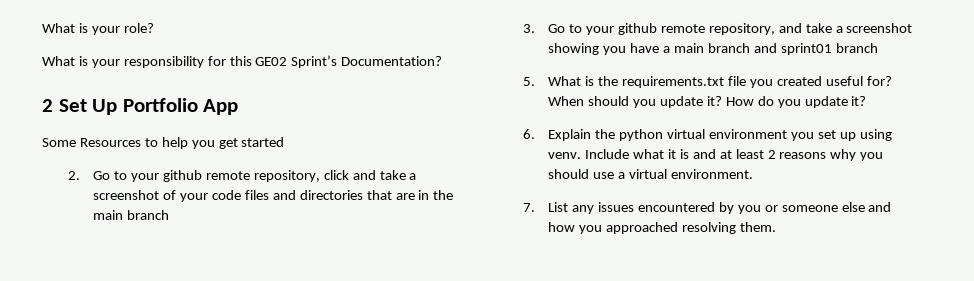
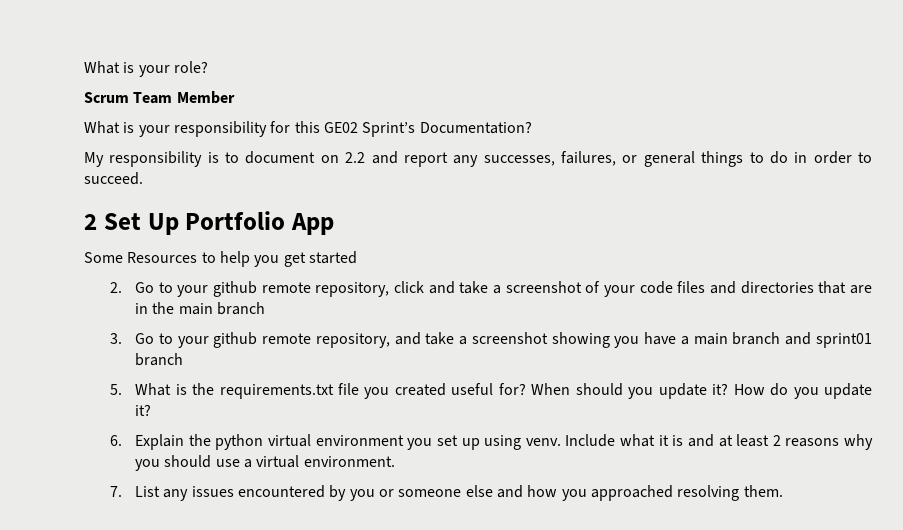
(154, 28) none -> [84,91,235,104] // Scrum Team Member
(443, 61) none -> [84,151,872,167] [84,172,143,185] // My responsibility is to document on 2.2 and report any successes, failures, or general things to do in order to succeed.

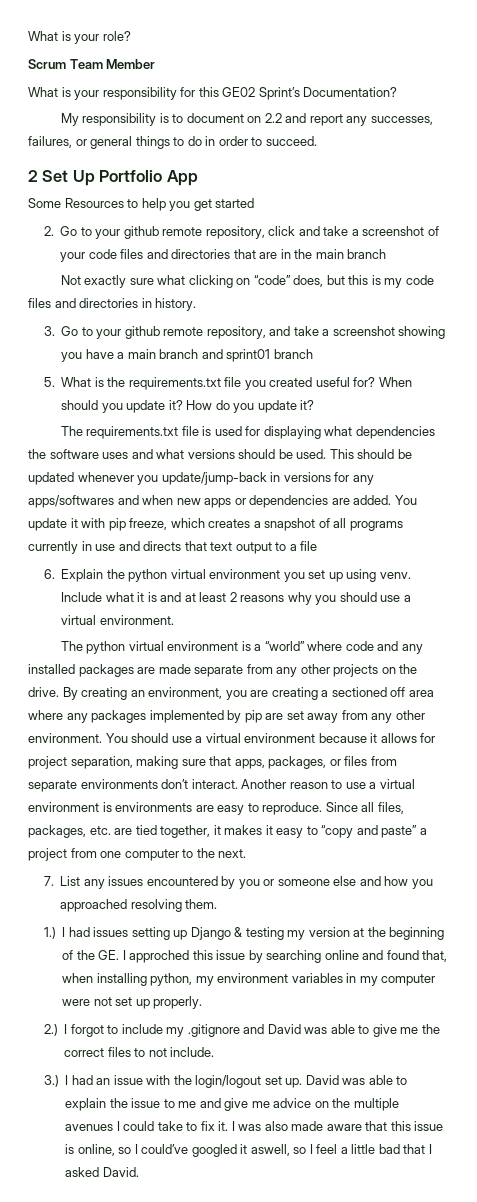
(266, 308) none -> [60,275,434,288] [28,298,197,311] // Not exactly sure what clicking on “code” does, but this is my code files and directories in history.
(152, 410) none -> [60,426,435,439] [28,449,412,459] [28,472,374,485] [28,495,417,508] [28,518,403,531] [28,541,318,554] // The requirements.txt file is used for displaying what dependencies the software uses and what versions should be used. This should be updated whenever you update/jump-back in versions for any apps/softwares and when new apps or dependencies are added. You update it with pip freeze, which creates a snapshot of all programs currently in use and directs that text output to a file
(395, 461) none -> [60,641,423,654] [28,664,418,677] [28,687,434,700] [28,710,425,723] [28,733,436,743] [28,756,397,769] [28,779,415,792] [28,802,404,815] [28,825,427,838] [28,848,247,861] // The python virtual environment is a “world” where code and any installed packages are made separate from any other projects on the drive. By creating an environment, you are creating a sectioned off area where any packages implemented by pip are set away from any other environment. You should use a virtual environment because it allows for project separation, making sure that apps, packages, or files from separate environments don’t interact. Another reason to use a virtual environment is environments are easy to reproduce. Since all files, packages, etc. are tied together, it makes it easy to “copy and paste” a project from one computer to the next.
(783, 491) none -> [43,927,445,940] [62,950,448,963] [62,973,436,986] [62,996,203,1009] [43,1024,440,1037] [64,1047,215,1057] [43,1075,408,1088] [65,1098,399,1111] [65,1121,444,1131] [65,1144,432,1157] [65,1167,139,1177] // 1.) I had issues setting up Django & testing my version at the beginning of the GE. I approched this issue by searching online and found that, when installing python, my environment variables in my computer were not set up properly. // 2.) I forgot to include my .gitignore and David was able to give me the correct files to not include. // 3.) I had an issue with the login/logout set up. David was able to explain the issue to me and give me advice on the multiple avenues I could take to fix it. I was also made aware that this issue is online, so I could’ve googled it aswell, so I feel a little bad that I asked David.

